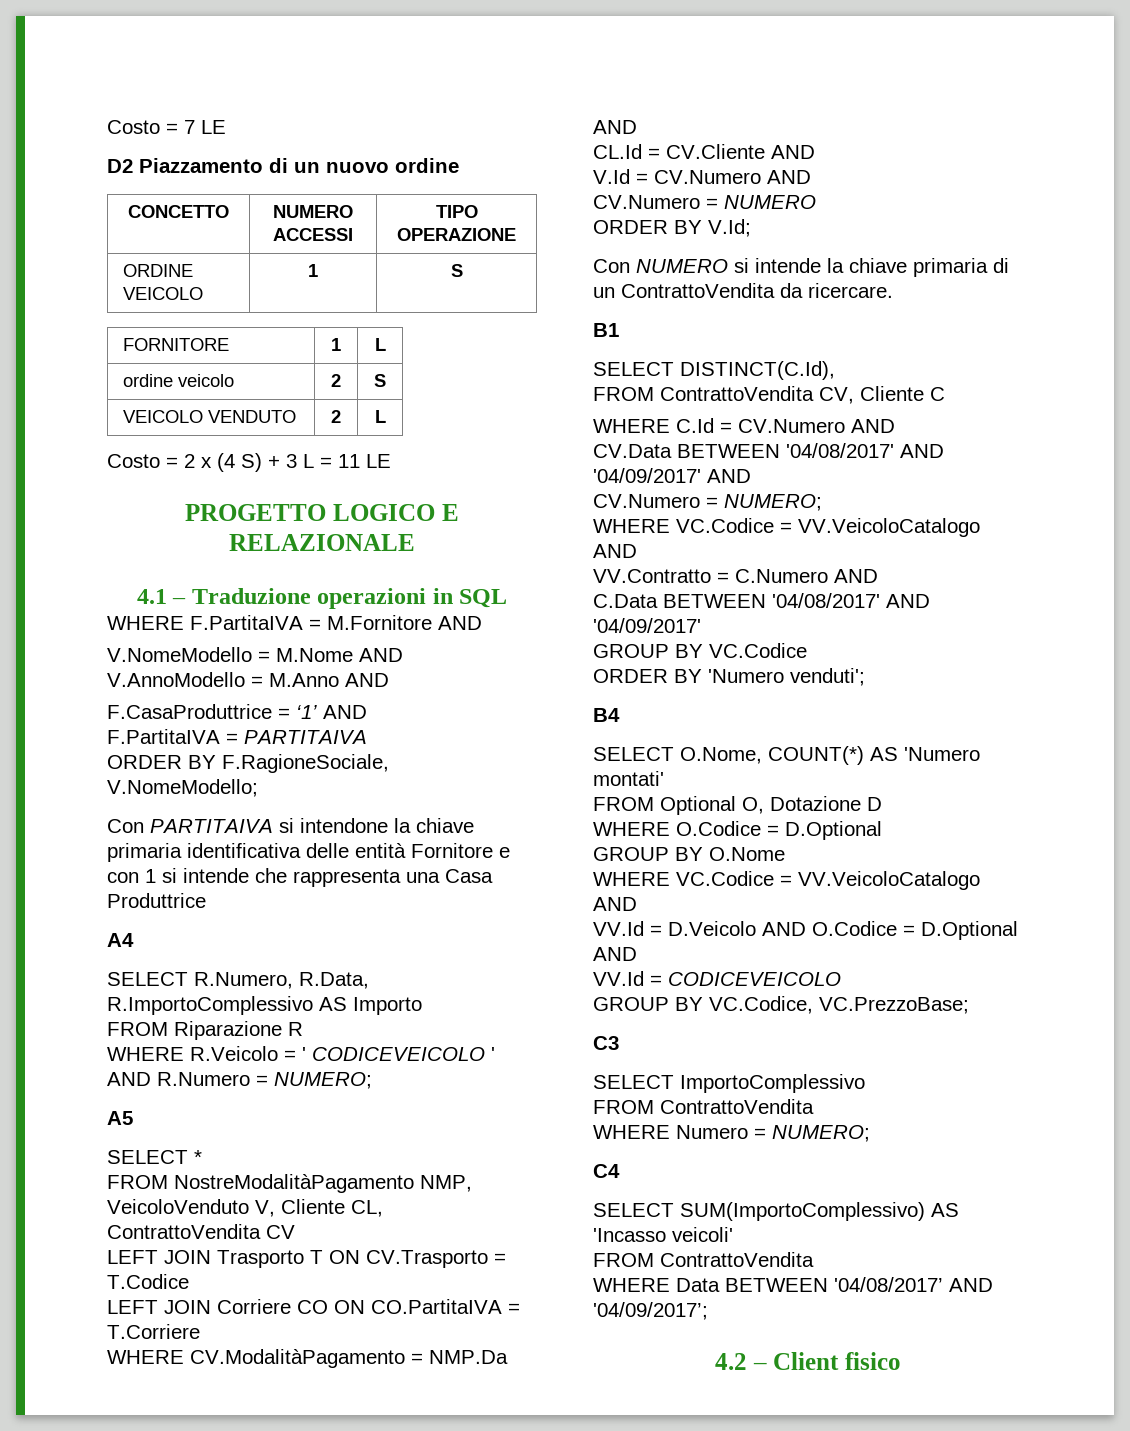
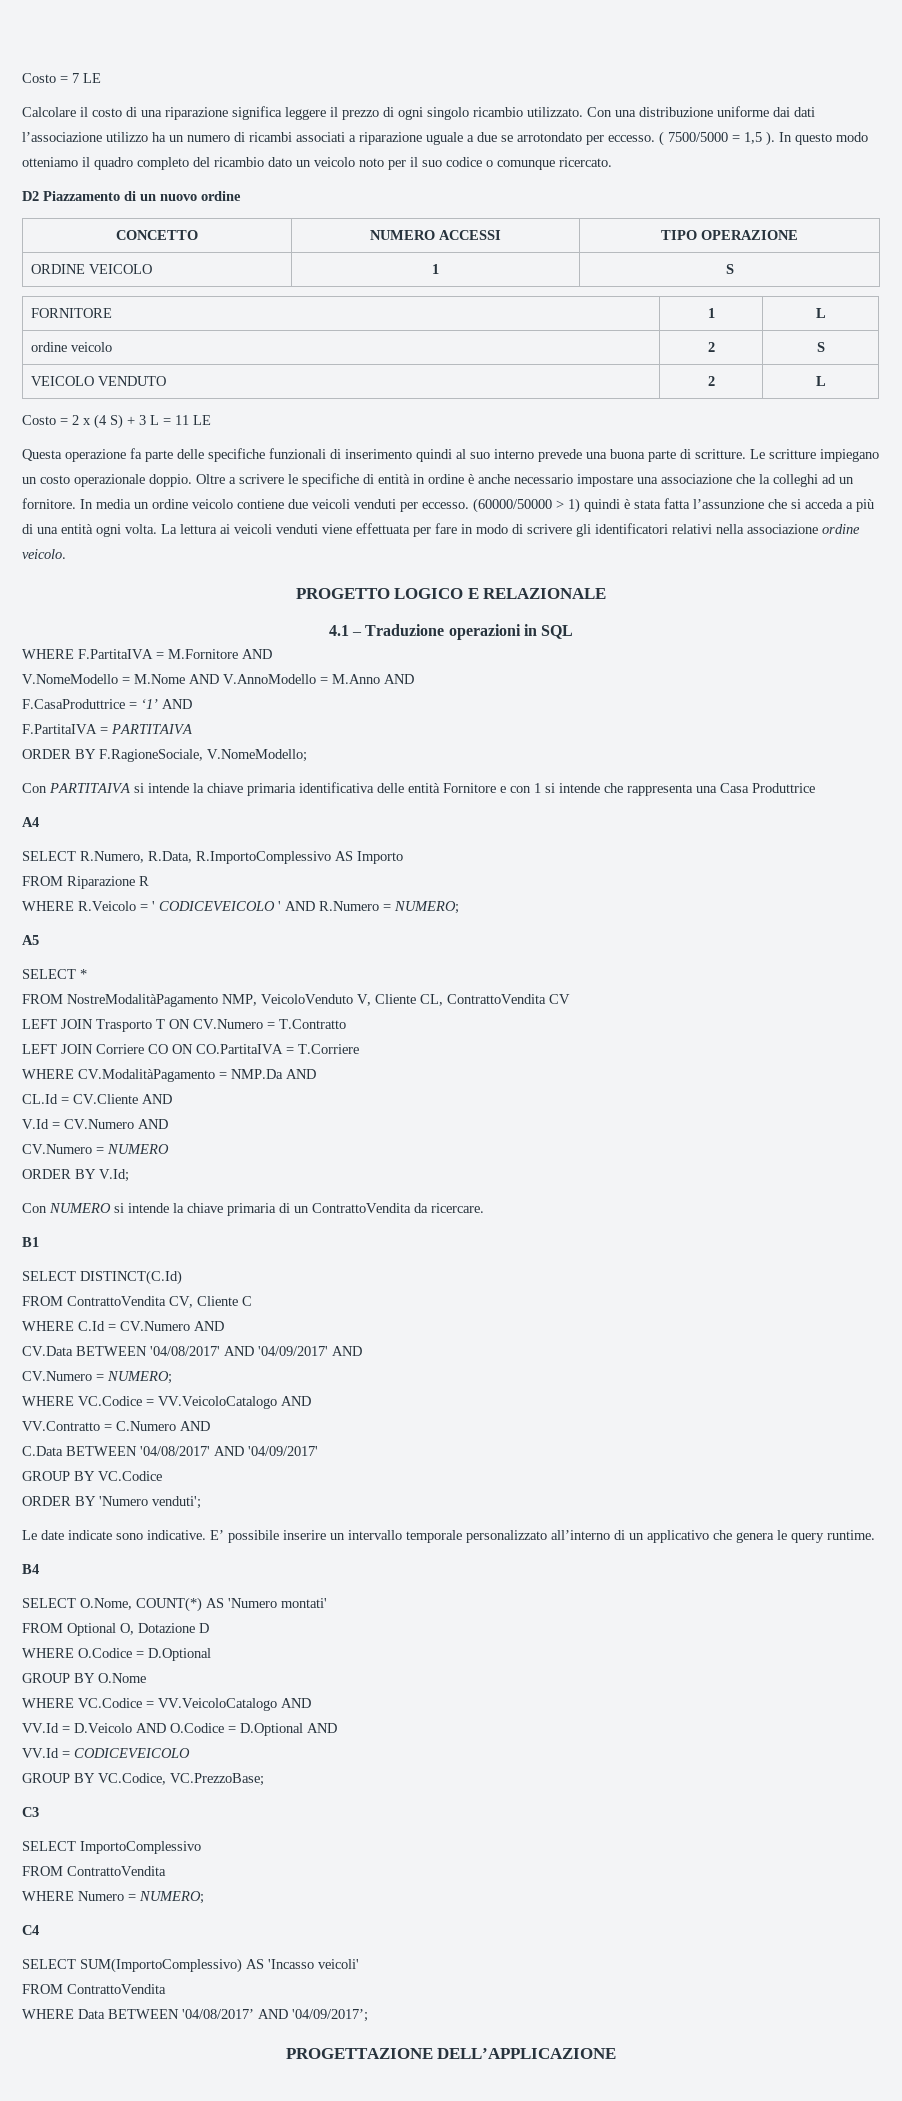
(226, 127) none -> [22,106,815,120] [22,131,868,146] [22,157,612,170] // Calcolare il costo di una riparazione significa leggere il prezzo di ogni singolo ricambio utilizzato. Con una distribuzione uniforme dai dati l’associazione utilizzo ha un numero di ricambi associati a riparazione uguale a due se arrotondato per eccesso. ( 7500/5000 = 1,5 ). In questo modo otteniamo il quadro completo del ricambio dato un veicolo noto per il suo codice o comunque ricercato.
(391, 461) none -> [22,448,879,462] [22,473,854,487] [22,498,874,513] [22,523,860,537] [22,549,66,559] // Questa operazione fa parte delle specifiche funzionali di inserimento quindi al suo interno prevede una buona parte di scritture. Le scritture impiegano un costo operazionale doppio. Oltre a scrivere le specifiche di entità in ordine è anche necessario impostare una associazione che la colleghi ad un fornitore. In media un ordine veicolo contiene due veicoli venduti per eccesso. (60000/50000 > 1) quindi è stata fatta l’assunzione che si acceda a più di una entità ogni volta. La lettura ai veicoli venduti viene effettuata per fare in modo di scrivere gli identificatori relativi nella associazione ordine veicolo.
[300,818,388,833] intendone -> [148,783,189,793] intende
[366,1250,506,1268] [107,1274,189,1289] CV.Trasporto = T.Codice -> [193,1019,346,1029] CV.Numero = T.Contratto
[680,361,835,380] DISTINCT(C.Id), -> [80,1270,182,1285] DISTINCT(C.Id)
(865, 677) none -> [22,1530,875,1543] // Le date indicate sono indicative. E’ possibile inserire un intervallo temporale personalizzato all’interno di un applicativo che genera le query runtime.
[714,1352,902,1370] 4.2 – Client fisico -> [285,2048,617,2059] PROGETTAZIONE DELL’APPLICAZIONE

